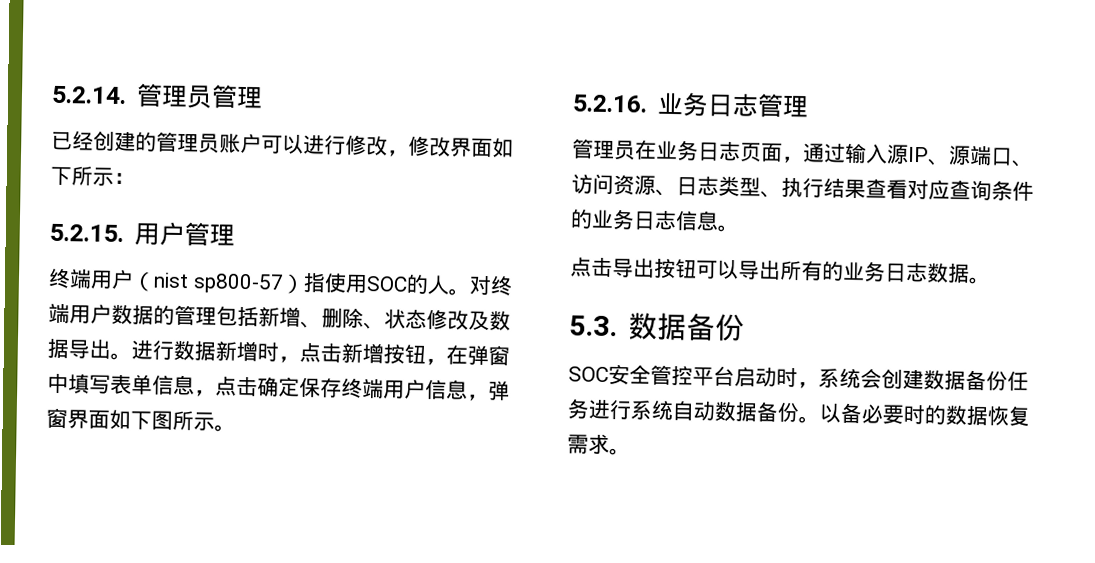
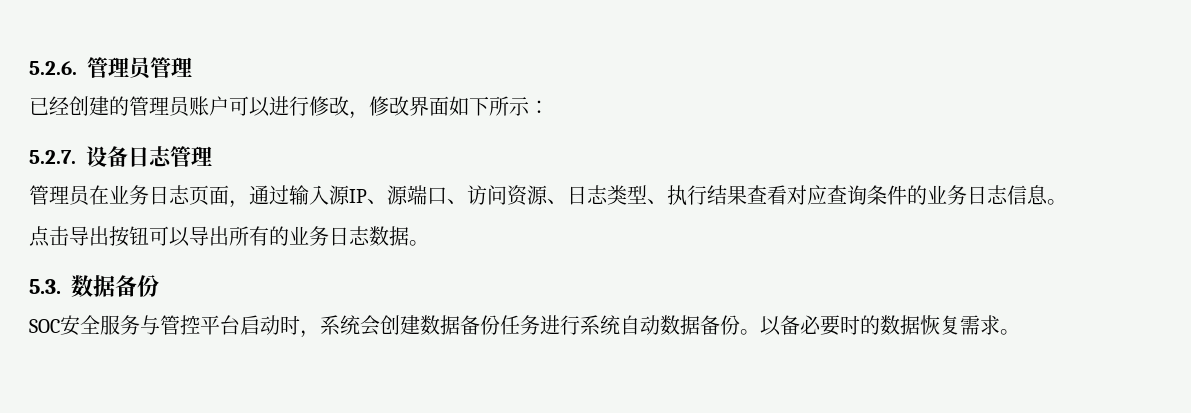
[51,85,127,105] 5.2.14. -> [29,61,77,75] 5.2.6.
[49,221,235,247] [48,268,513,296] [48,303,511,331] [47,338,510,366] [47,372,510,402] [46,407,236,432] [572,92,709,117] 5.2.15.用户管理 // 终端用户（nist sp800-57）指使用SOC的人。对终端用户数据的管理包括新增、删除、状态修改及数据导出。进行数据新增时，点击新增按钮，在弹窗中填写表单信息，点击确定保存终端用户信息，弹窗界面如下图所示。 // 5.2.16.业务 -> [29,146,128,167] 5.2.7.设备
(651, 374) none -> [100,315,160,335] 服务与

